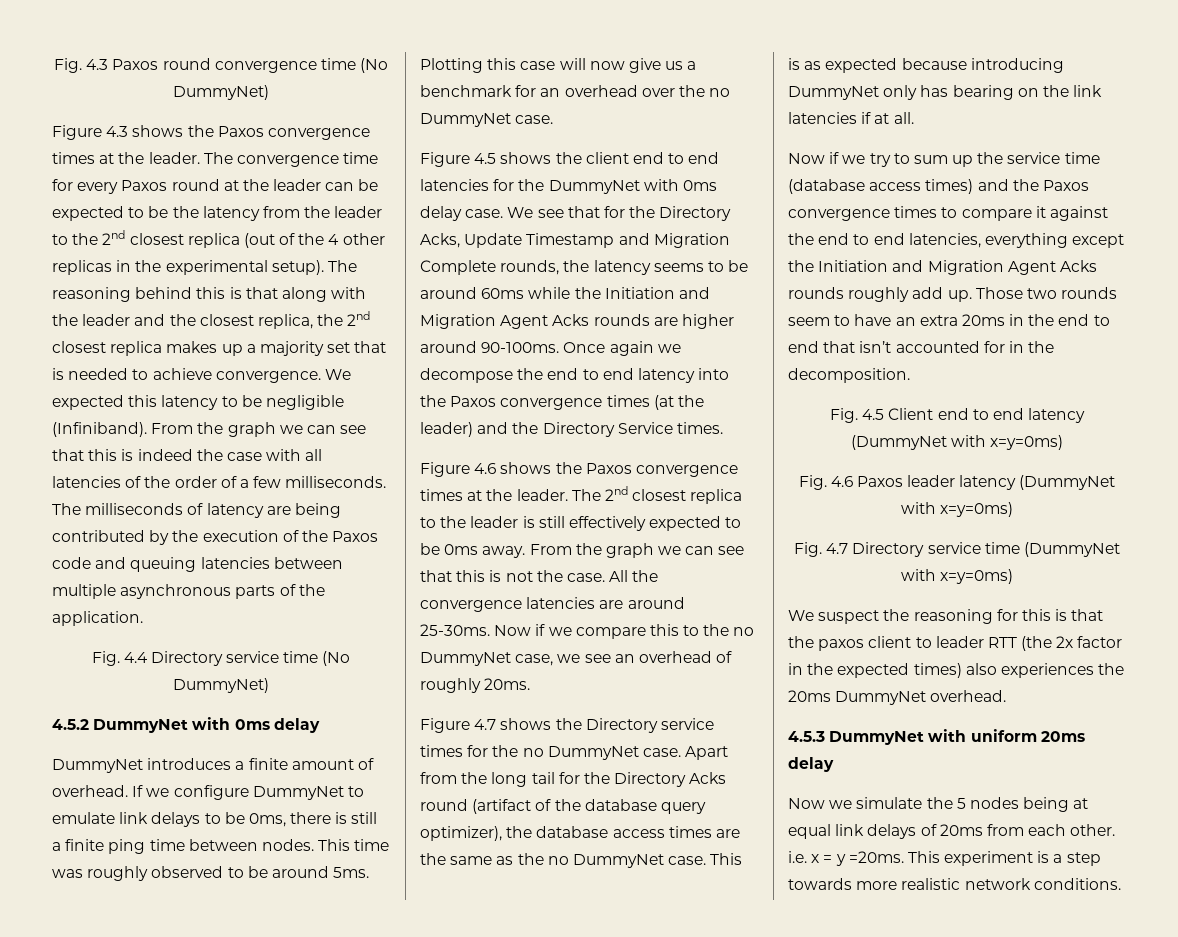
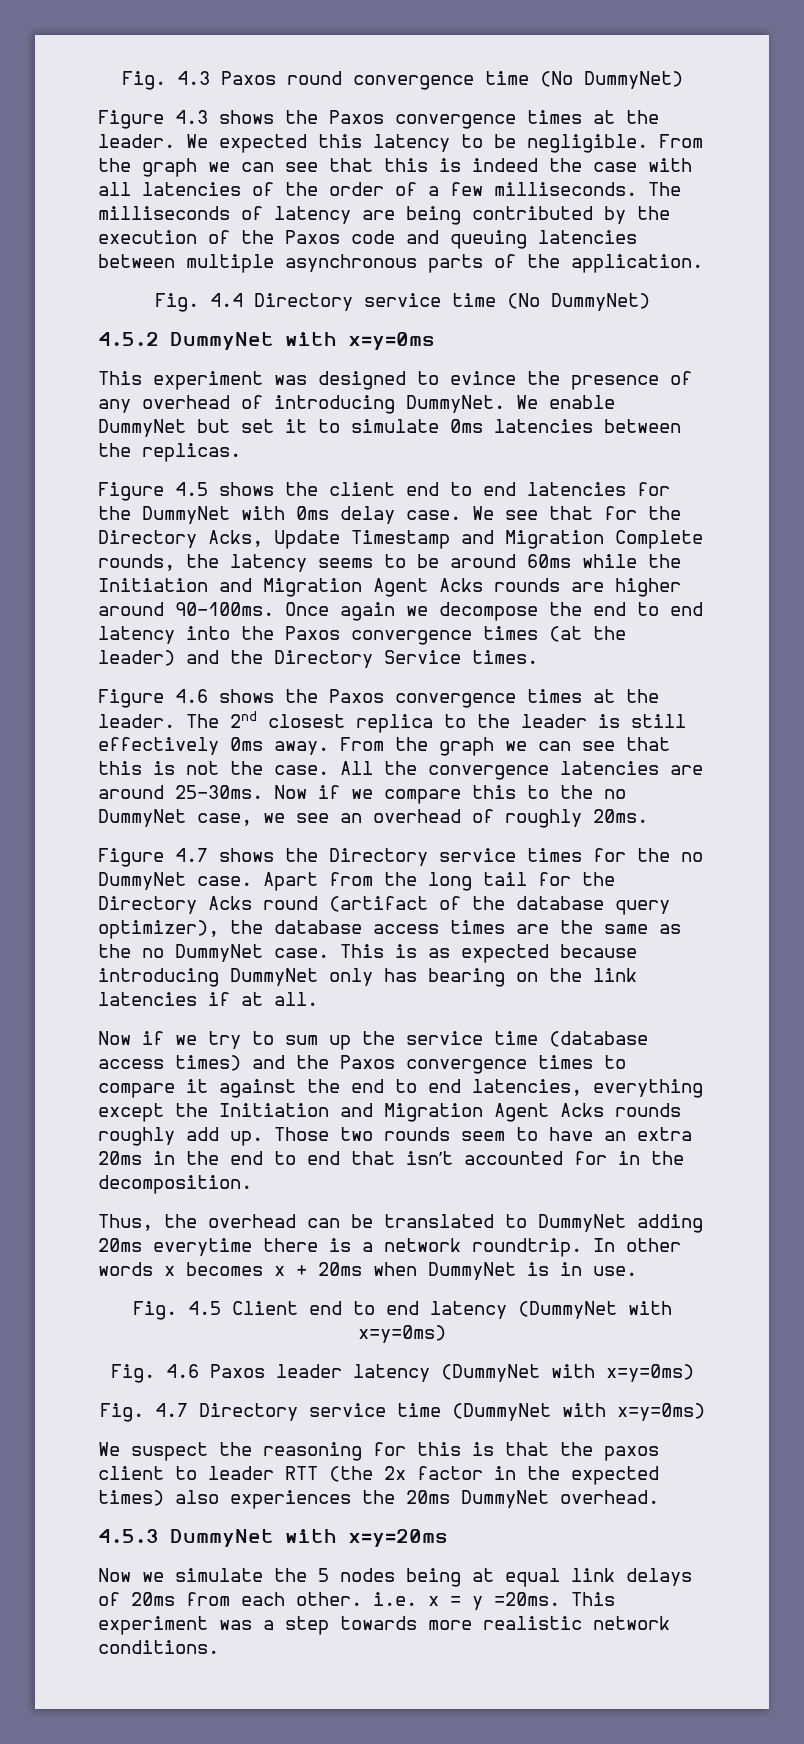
[203,152,379,167] [52,179,379,194] [52,206,383,221] [52,230,385,248] [52,260,357,275] [52,287,367,302] [52,311,371,329] [52,341,387,356] [52,368,321,383] The convergence time for every Paxos round at the leader can be expected to be the latency from the leader to the 2nd closest replica (out of the 4 other replicas in the experimental setup). The reasoning behind this is that along with the leader and the closest replica, the 2nd closest replica makes up a majority set that is needed to achieve convergence. -> (175, 141) none
[265,395,344,410] [52,422,147,437] negligible (Infiniband). -> [527,134,648,153] negligible.
[234,718,320,733] [52,758,374,773] [52,785,364,800] [52,812,378,827] [52,839,390,854] [52,866,370,881] [420,58,697,73] [420,85,731,97] [420,113,554,127] 0ms delay // DummyNet introduces a finite amount of overhead. If we configure DummyNet to emulate link delays to be 0ms, there is still a finite ping time between nodes. This time was roughly observed to be around 5ms. Plotting this case will now give us a benchmark for an overhead over the no DummyNet case. -> [348,332,435,350] [98,371,692,390] [98,395,615,414] [98,419,681,437] [98,443,241,462] x=y=0ms // This experiment was designed to evince the presence of any overhead of introducing DummyNet. We enable DummyNet but set it to simulate 0ms latencies between the replicas.
[649,516,742,531] [420,543,440,555] expected to be -> (219, 746) none
(910, 375) none -> [98,1214,703,1233] [98,1238,681,1257] [98,1262,637,1280] // Thus, the overhead can be translated to DummyNet adding 20ms everytime there is a network roundtrip. In other words x becomes x + 20ms when DummyNet is in use.
[970,729,1085,742] [788,757,834,772] uniform 20ms delay -> [348,1529,448,1547] x=y=20ms
[1037,851,1050,863] is -> [219,1620,252,1630] was

